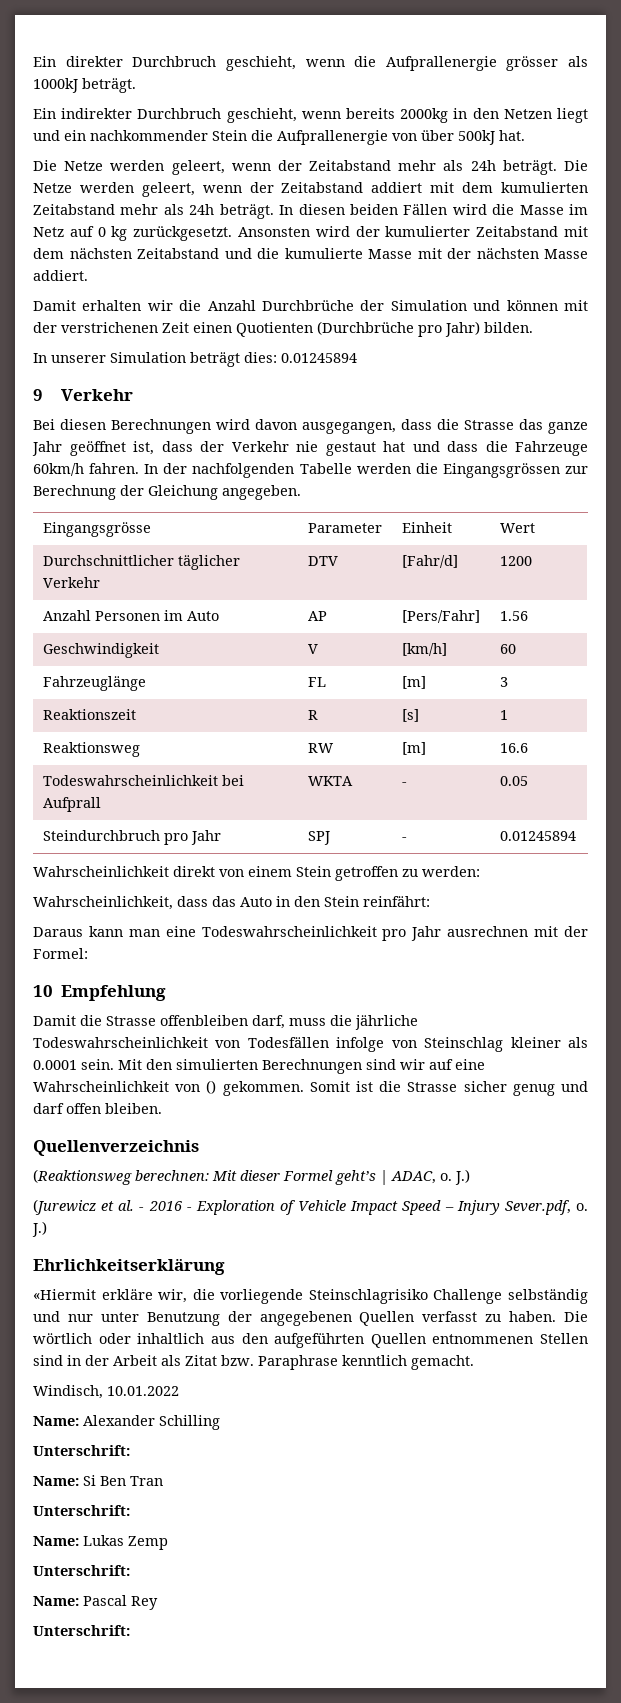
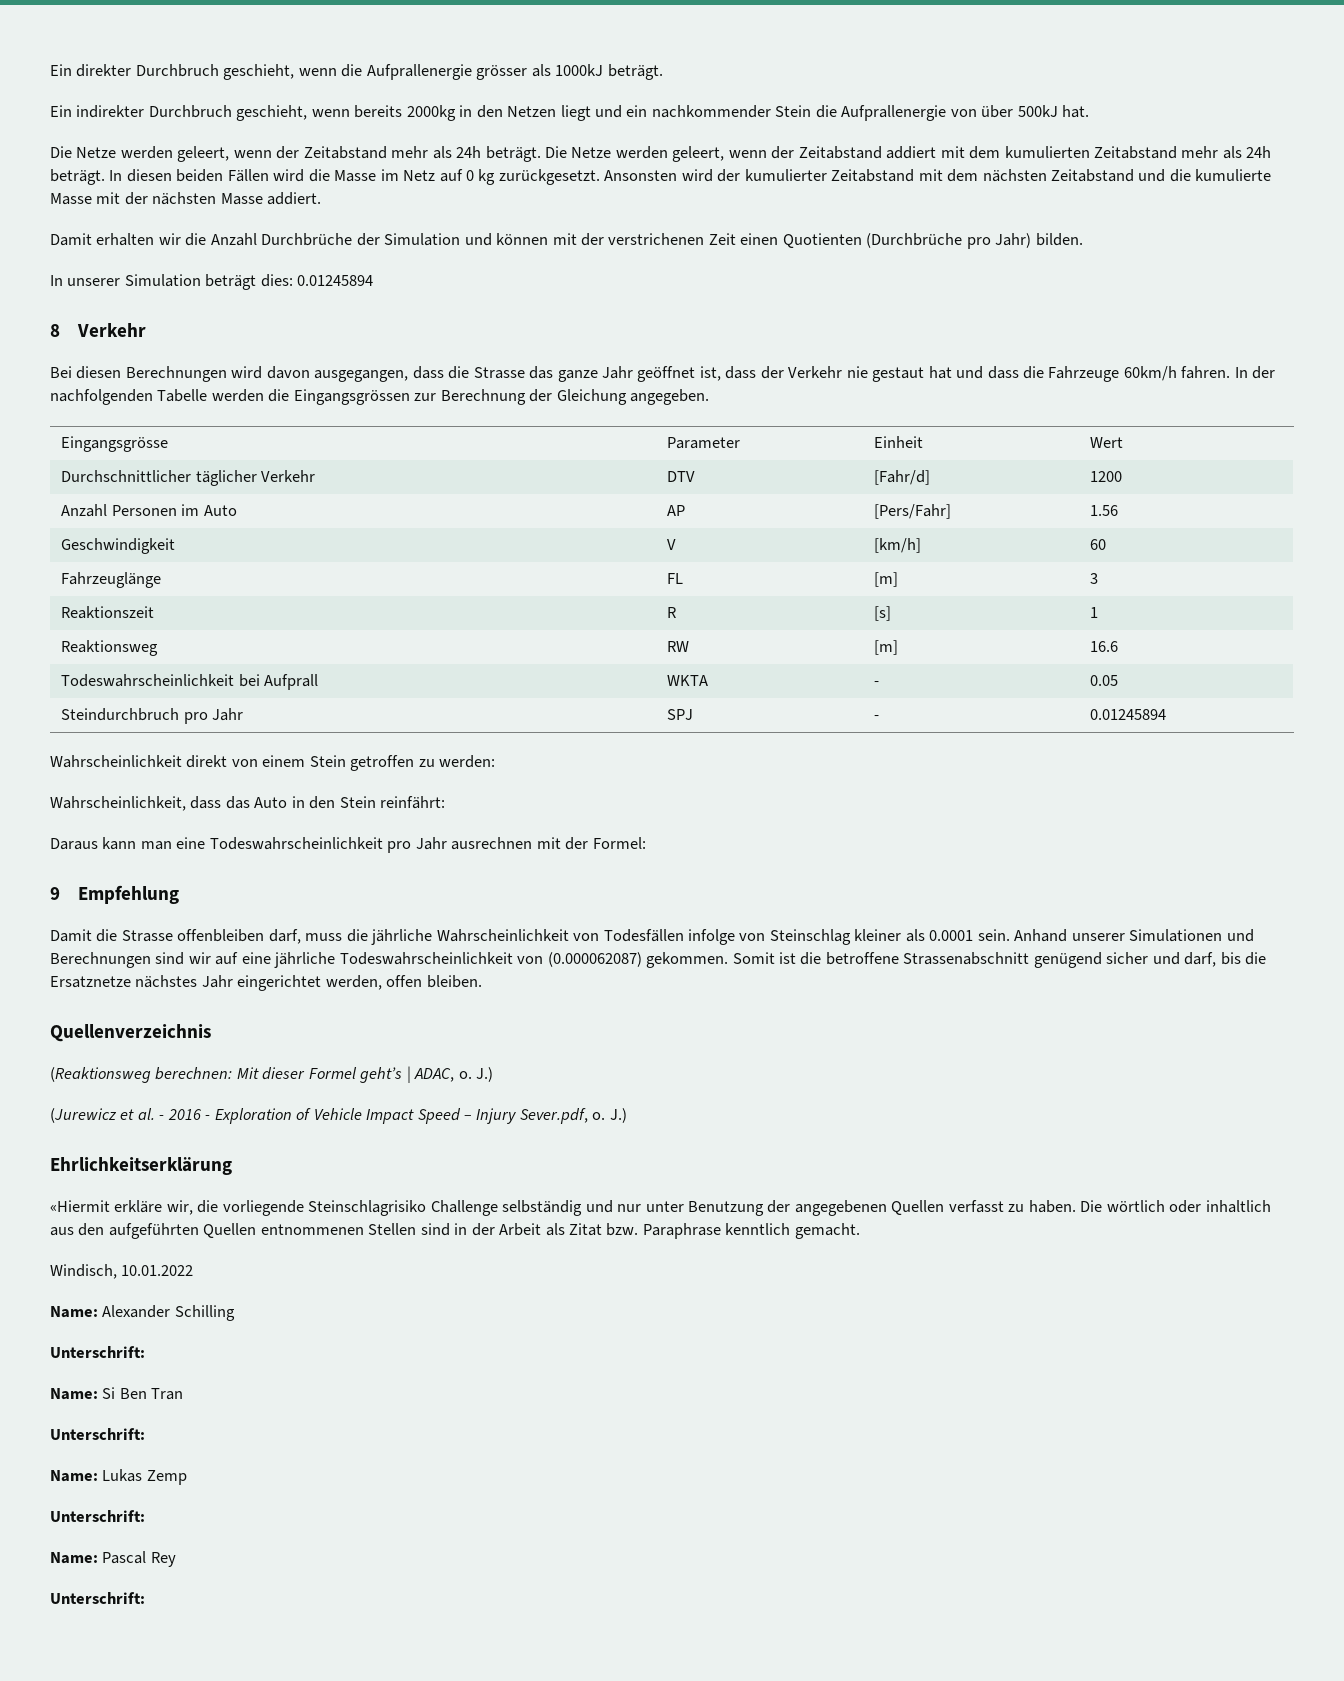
[33,389,43,401] 9 -> [50,324,60,337] 8
[33,985,53,997] 10 -> [50,887,60,900] 9
[33,1037,208,1048] Todeswahrscheinlichkeit -> [436,929,569,942] Wahrscheinlichkeit
[118,1059,258,1070] Mit den simulierten -> [1014,929,1254,942] Anhand unserer Simulationen und
[33,1080,588,1096] [33,1103,64,1114] Wahrscheinlichkeit von () gekommen. Somit ist die Strasse sicher genug und darf -> [274,952,1267,968] [50,975,382,991] jährliche Todeswahrscheinlichkeit von (0.000062087) gekommen. Somit ist die betroffene Strassenabschnitt genügend sicher und darf, bis die Ersatznetze nächstes Jahr eingerichtet werden,

